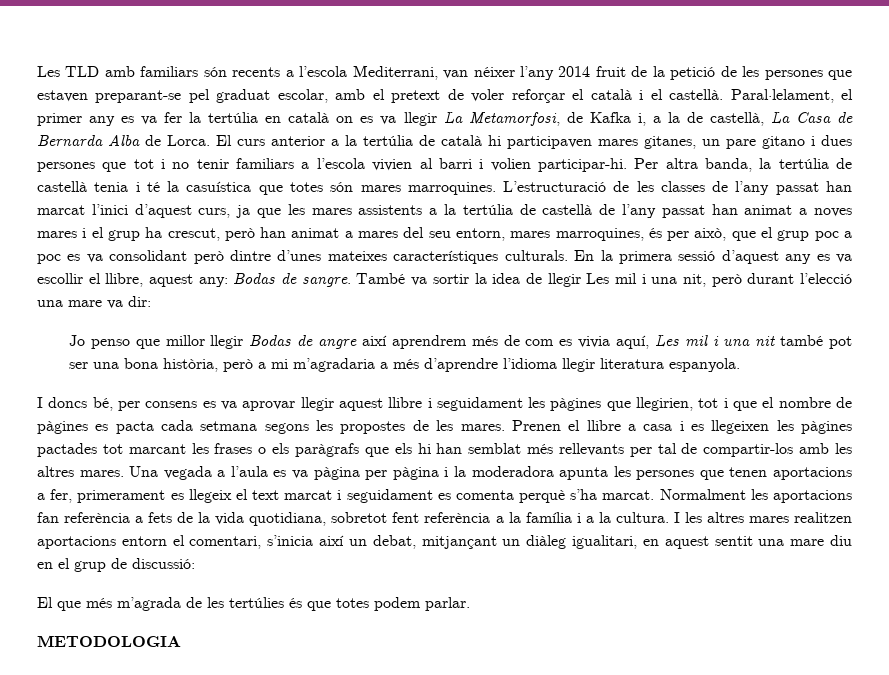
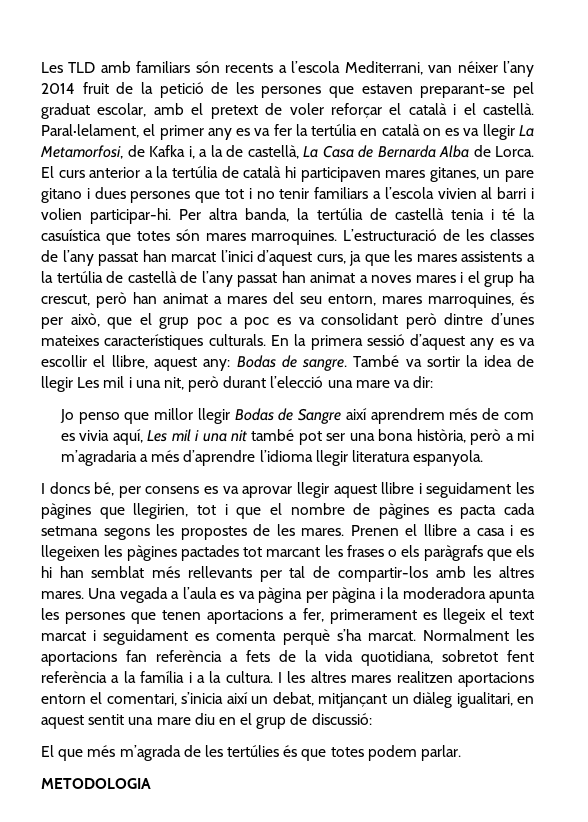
[318,339,358,349] angre -> [298,408,342,424] Sangre

